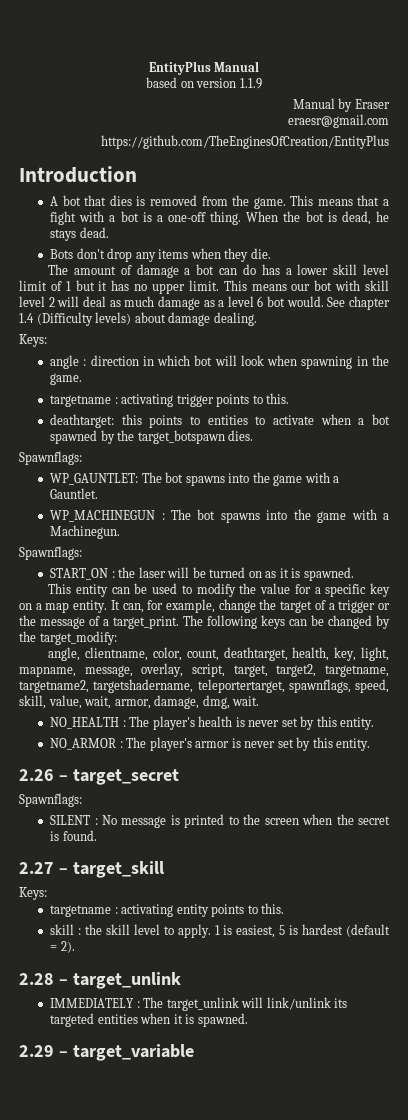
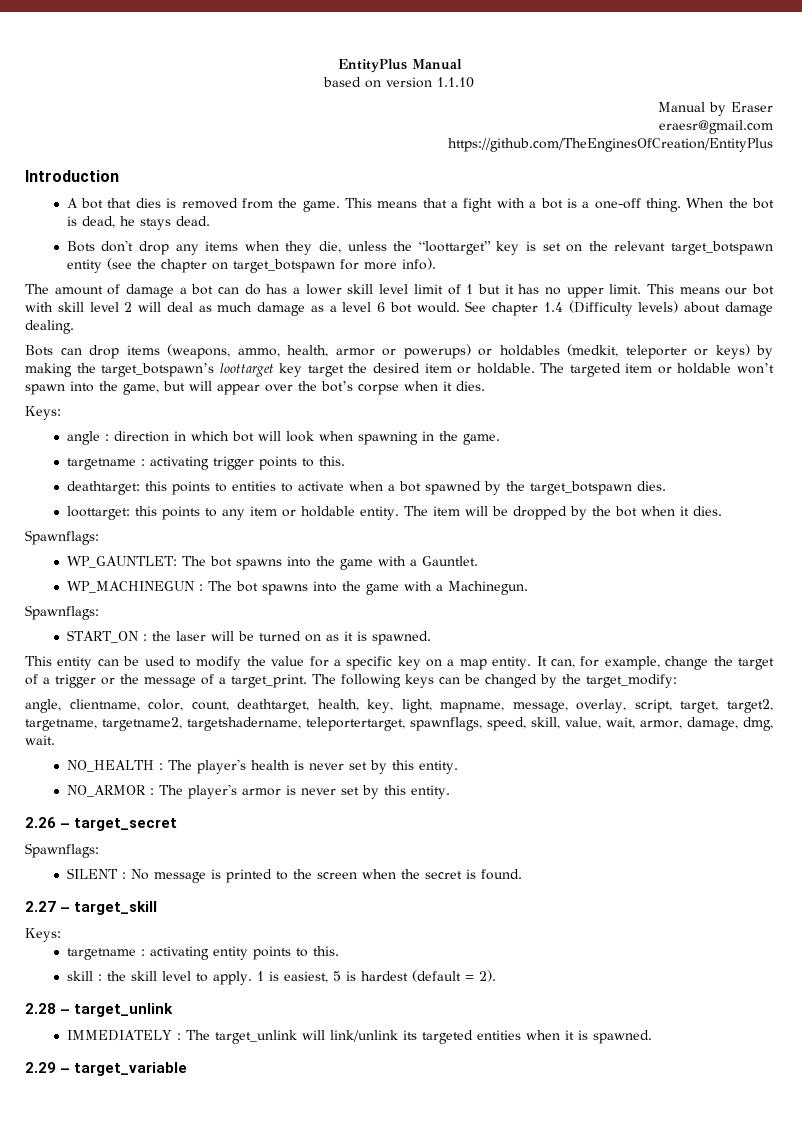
[239,78,262,89] 1.1.9 -> [437,77,474,88] 1.1.10
[250,248,271,259] die. -> [318,241,773,255] [66,258,436,273] die, unless the “loottarget” key is set on the relevant target_botspawn entity (see the chapter on target_botspawn for more info).
(257, 319) none -> [25,344,773,359] [25,363,774,377] [25,381,485,395] // Bots can drop items (weapons, ammo, health, armor or powerups) or holdables (medkit, teleporter or keys) by making the target_botspawn’s loottarget key target the desired item or holdable. The targeted item or holdable won’t spawn into the game, but will appear over the bot’s corpse when it dies.
(254, 435) none -> [66,506,722,520] // loottarget: this points to any item or holdable entity. The item will be dropped by the bot when it dies.

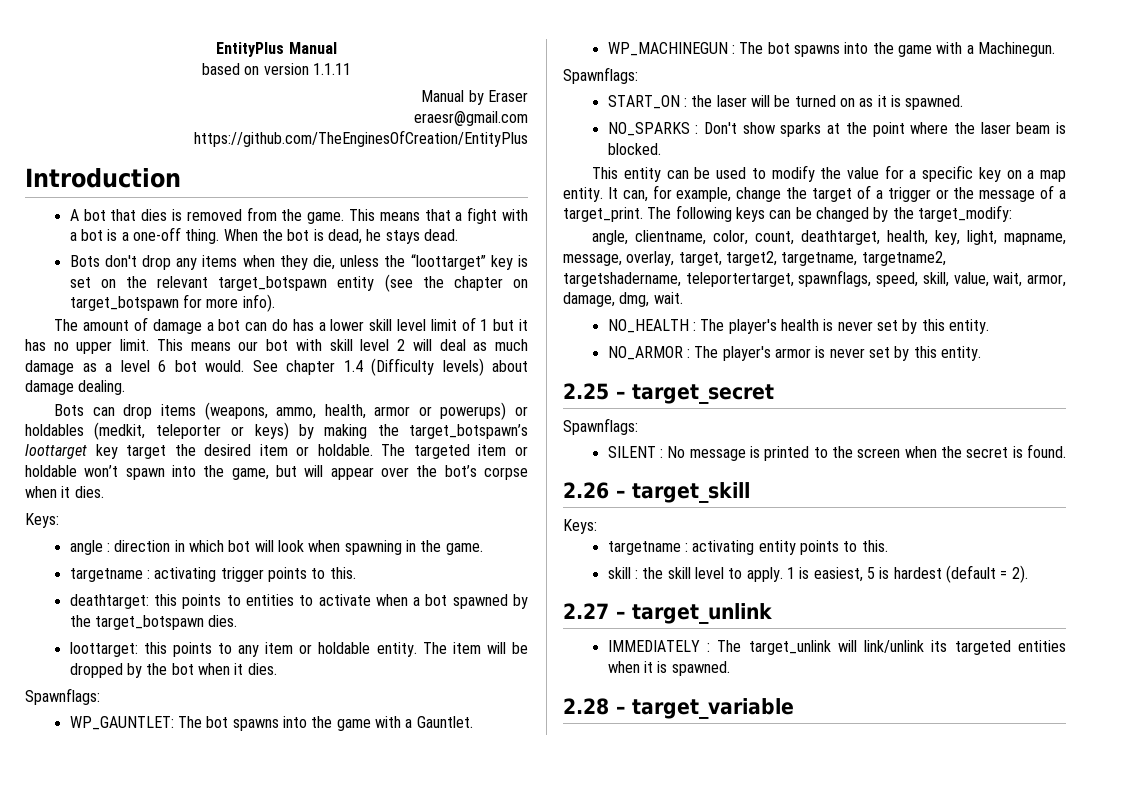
[437,77,474,88] 1.1.10 -> [312,63,351,75] 1.1.11
(431, 638) none -> [607,122,1066,137] [607,143,661,155] // NO_SPARKS : Don't show sparks at the point where the laser beam is blocked.
[634,699,672,713] script, -> (675, 258) none
[25,817,56,828] 2.26 -> [563,383,609,400] 2.25
[25,901,56,912] 2.27 -> [563,482,609,499] 2.26
[25,1003,56,1014] 2.28 -> [563,603,609,619] 2.27
[25,1062,56,1073] 2.29 -> [563,698,609,715] 2.28

